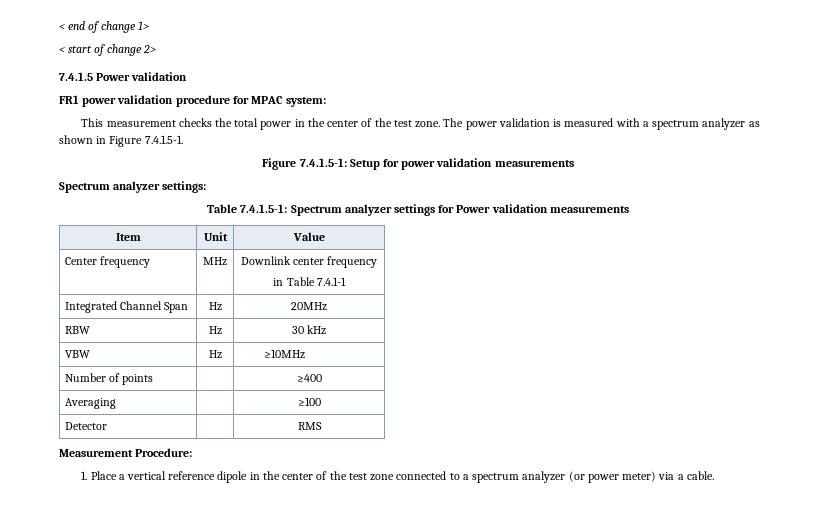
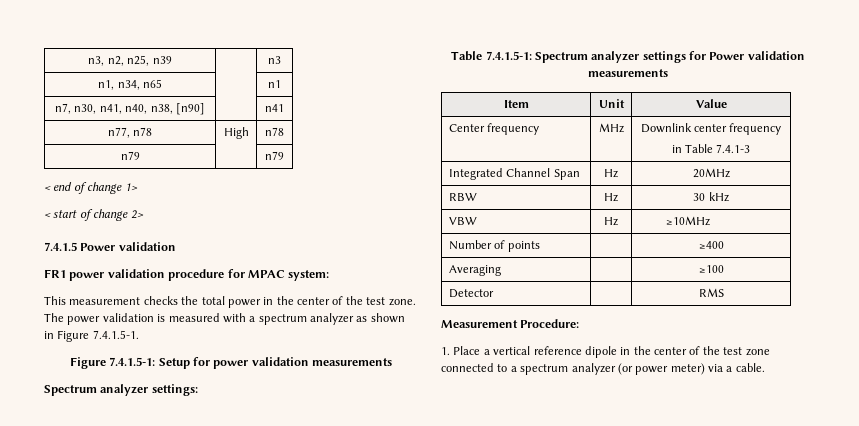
(59, 27) none -> [88,55,172,66] [268,56,281,64] [98,79,162,90] [268,80,281,88] [55,103,205,115] [265,104,284,112] [107,127,153,138] [223,127,249,139] [265,127,284,136] [120,151,140,160] [265,151,284,160] n3, n2, n25, n39 | | n3 // n1, n34, n65 | | n1 // n7, n30, n41, n40, n38, [n90] | | n41 // n77, n78 | High | n78 // n79 | | n79 //
[316,277,346,286] 7.4.1-1 -> [716,144,751,153] 7.4.1-3

